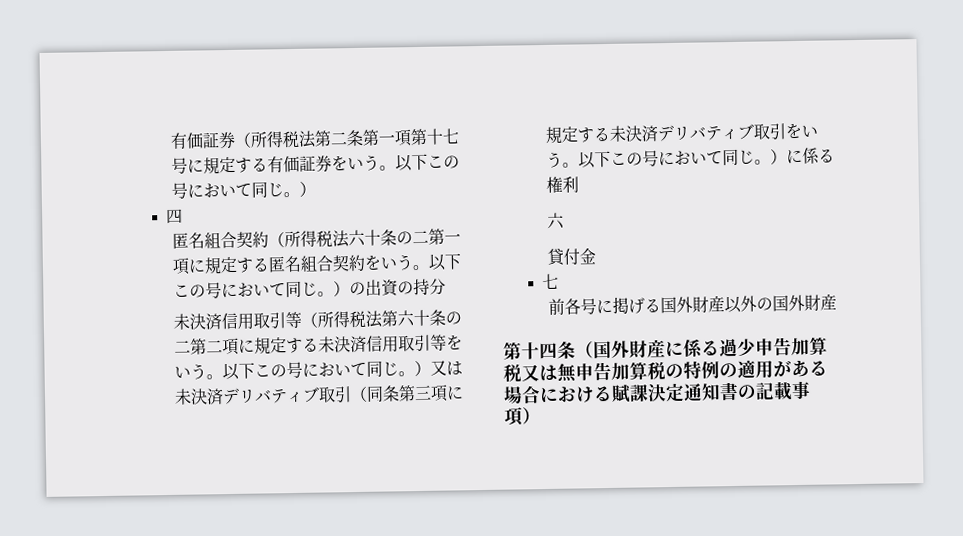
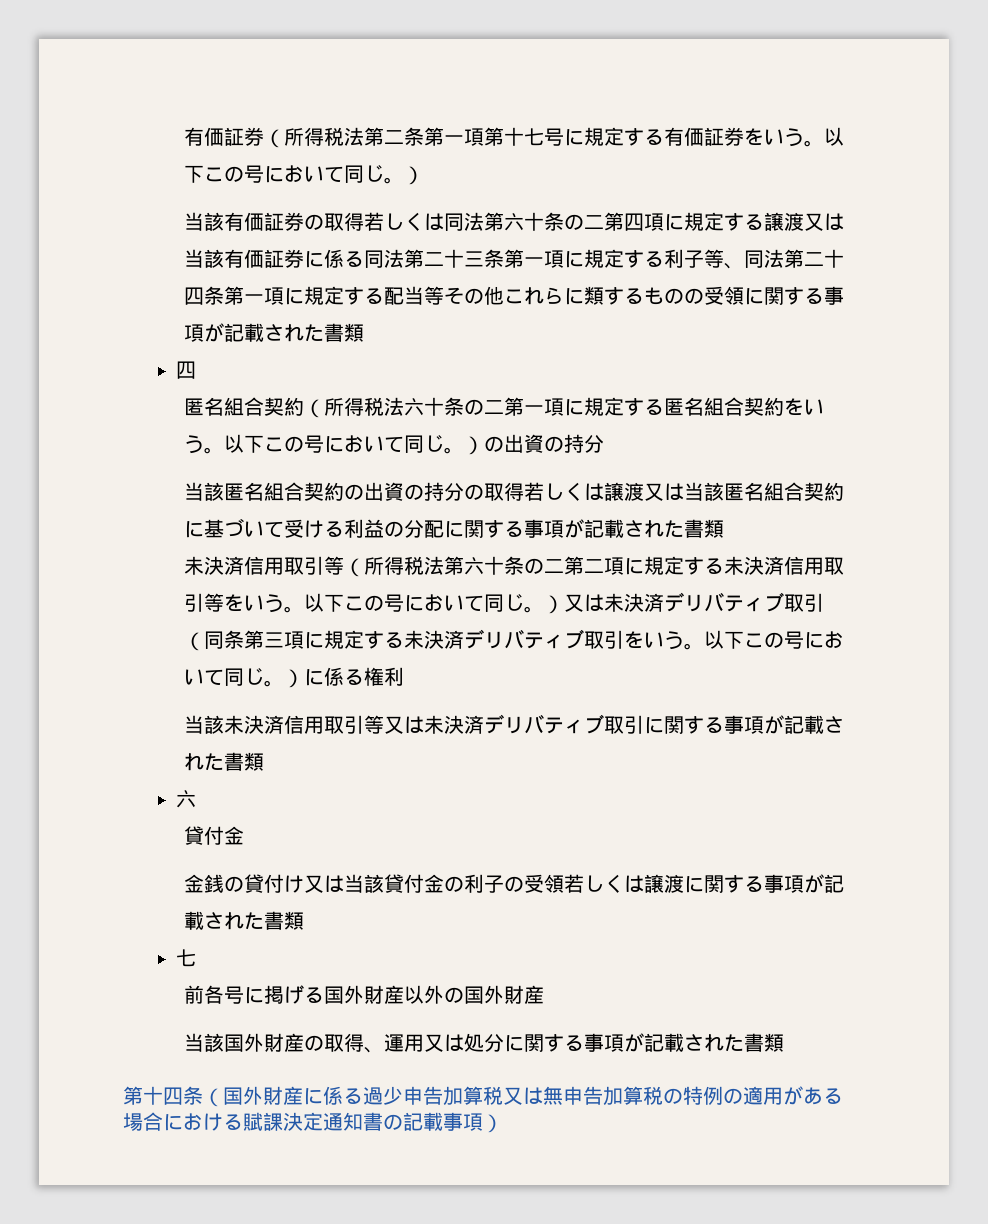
(316, 189) none -> [184,212,845,231] [184,249,845,269] [184,286,845,305] [184,323,365,342] // 当該有価証券の取得若しくは同法第六十条の二第四項に規定する譲渡又は当該有価証券に係る同法第二十三条第一項に規定する利子等、同法第二十四条第一項に規定する配当等その他これらに類するものの受領に関する事項が記載された書類
(446, 286) none -> [184,482,845,501] [184,518,725,538] // 当該匿名組合契約の出資の持分の取得若しくは譲渡又は当該匿名組合契約に基づいて受ける利益の分配に関する事項が記載された書類
[546,212,565,229] [546,248,596,266] 六 // 貸付金 -> [184,714,845,734] [184,752,265,771] [175,790,196,808] [184,826,245,845] [184,874,845,893] [184,911,305,930] 当該未決済信用取引等又は未決済デリバティブ取引に関する事項が記載された書類 // 六 // 貸付金 // 金銭の貸付け又は当該貸付金の利子の受領若しくは譲渡に関する事項が記載された書類
(837, 302) none -> [184,1033,785,1053] // 当該国外財産の取得、運用又は処分に関する事項が記載された書類

